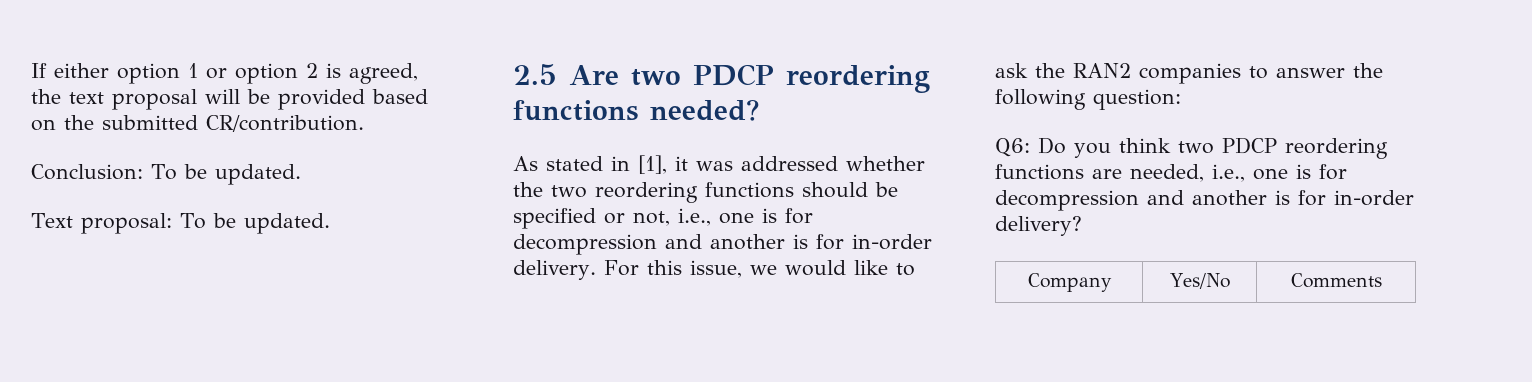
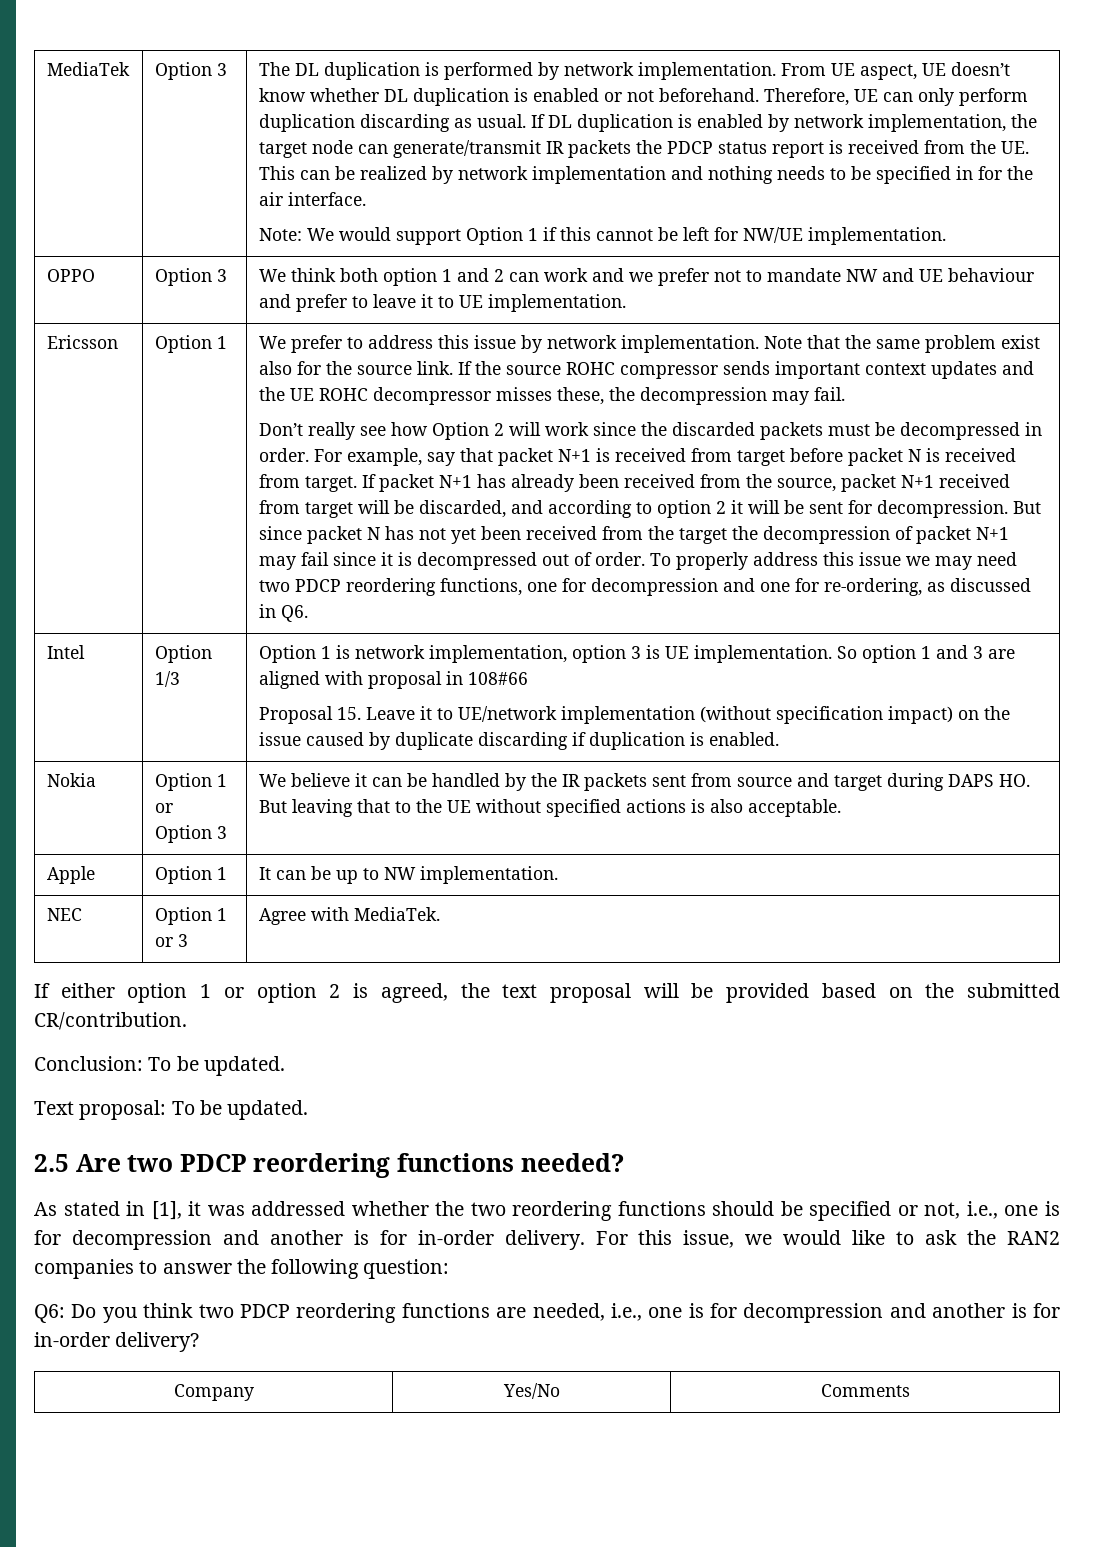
(31, 70) none -> [46,62,130,76] [154,62,227,80] [258,62,1010,80] [258,88,1028,106] [258,114,1037,132] [258,140,1029,158] [258,166,1033,184] [258,192,366,206] [258,227,946,245] [46,269,95,282] [154,268,227,286] [258,268,1034,286] [258,294,626,312] [46,335,118,349] [154,335,227,353] [258,335,1040,353] [258,361,1034,379] [258,387,845,405] [258,422,1042,440] [258,448,1016,466] [258,474,1010,492] [258,500,1041,518] [258,526,1009,544] [258,552,1017,570] [258,578,1031,596] [258,604,308,622] [46,645,85,659] [154,645,212,663] [154,671,180,687] [258,645,1015,663] [258,671,528,689] [258,706,1010,724] [258,732,779,750] [46,773,96,787] [154,773,227,791] [154,803,173,813] [154,825,227,843] [258,773,1030,791] [258,799,841,817] [46,866,95,884] [154,866,227,884] [258,866,558,884] [46,908,82,921] [154,907,227,925] [154,934,188,947] [258,907,440,925] MediaTek | Option 3 | The DL duplication is performed by network implementation. From UE aspect, UE doesn’t know whether DL duplication is enabled or not beforehand. Therefore, UE can only perform duplication discarding as usual. If DL duplication is enabled by network implementation, the target node can generate/transmit IR packets the PDCP status report is received from the UE. This can be realized by network implementation and nothing needs to be specified in for the air interface. // Note: We would support Option 1 if this cannot be left for NW/UE implementation. // OPPO | Option 3 | We think both option 1 and 2 can work and we prefer not to mandate NW and UE behaviour and prefer to leave it to UE implementation. // Ericsson | Option 1 | We prefer to address this issue by network implementation. Note that the same problem exist also for the source link. If the source ROHC compressor sends important context updates and the UE ROHC decompressor misses these, the decompression may fail. // Don’t really see how Option 2 will work since the discarded packets must be decompressed in order. For example, say that packet N+1 is received from target before packet N is received from target. If packet N+1 has already been received from the source, packet N+1 received from target will be discarded, and according to option 2 it will be sent for decompression. But since packet N has not yet been received from the target the decompression of packet N+1 may fail since it is decompressed out of order. To properly address this issue we may need two PDCP reordering functions, one for decompression and one for re-ordering, as discussed in Q6. // Intel | Option 1/3 | Option 1 is network implementation, option 3 is UE implementation. So option 1 and 3 are aligned with proposal in 108#66 // Proposal 15. Leave it to UE/network implementation (without specification impact) on the issue caused by duplicate discarding if duplication is enabled. // Nokia | Option 1 or Option 3 | We believe it can be handled by the IR packets sent from source and target during DAPS HO. But leaving that to the UE without specified actions is also acceptable. // Apple | Option 1 | It can be up to NW implementation. // NEC | Option 1 or 3 | Agree with MediaTek. //

